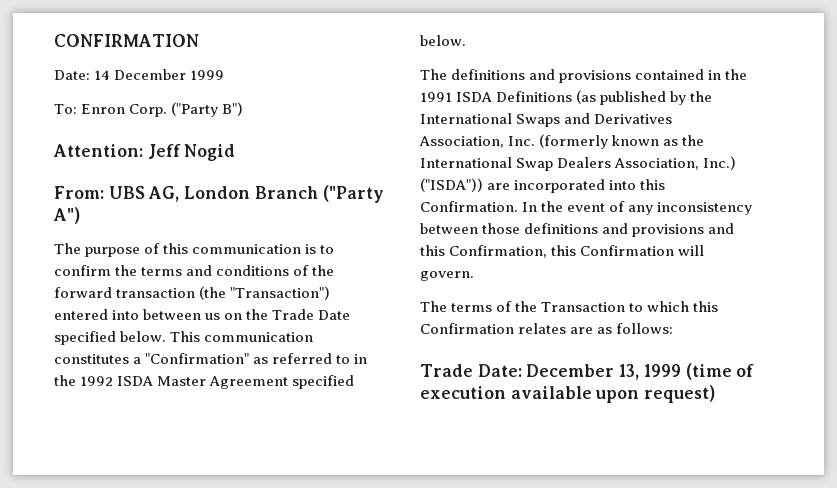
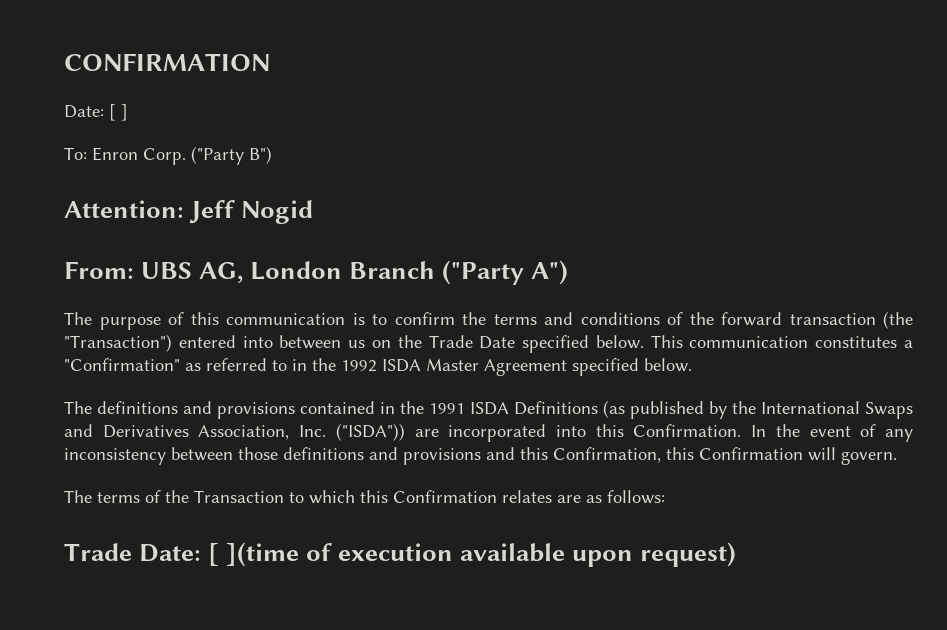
[94,69,225,80] 14 December 1999 -> [109,104,128,121] [ ]
[539,134,705,149] [420,156,737,171] (formerly known as the International Swap Dealers Association, Inc.) -> (327, 431) none
[526,363,732,380] December 13, 1999 (time -> [208,542,300,567] [ ](time

